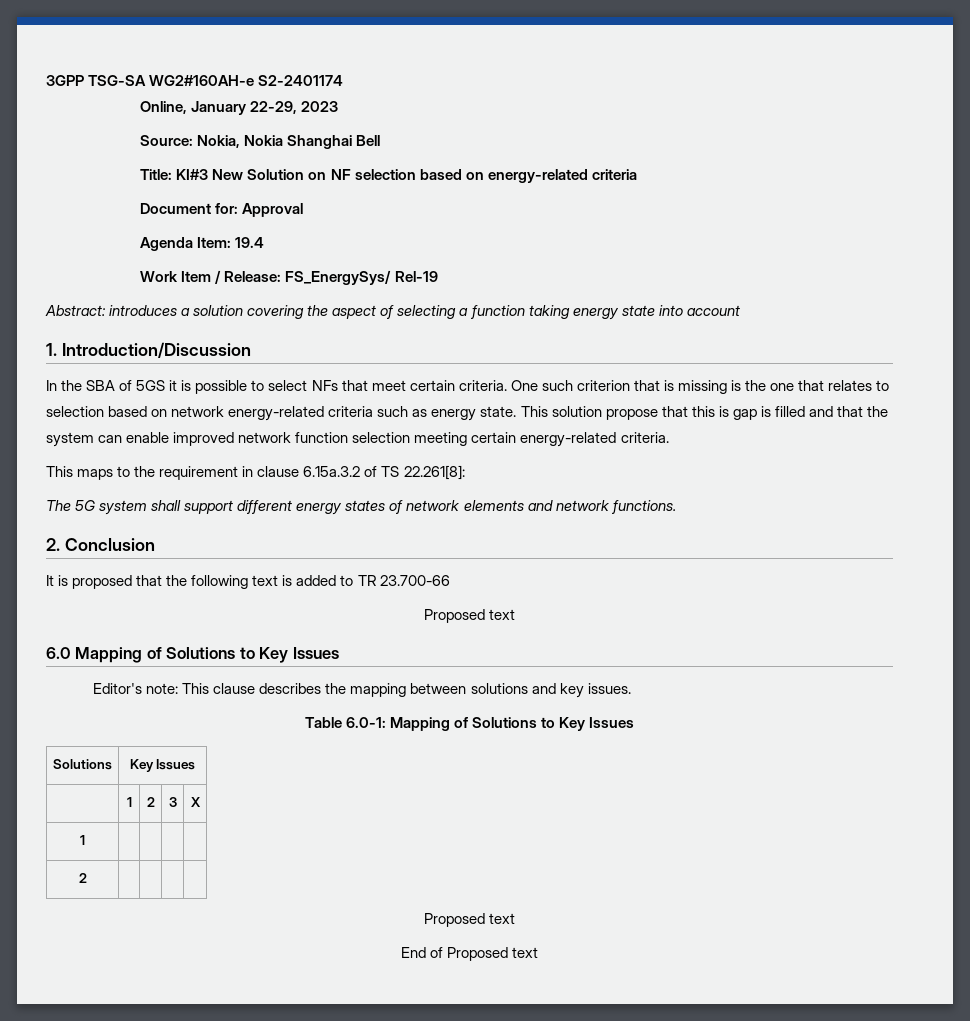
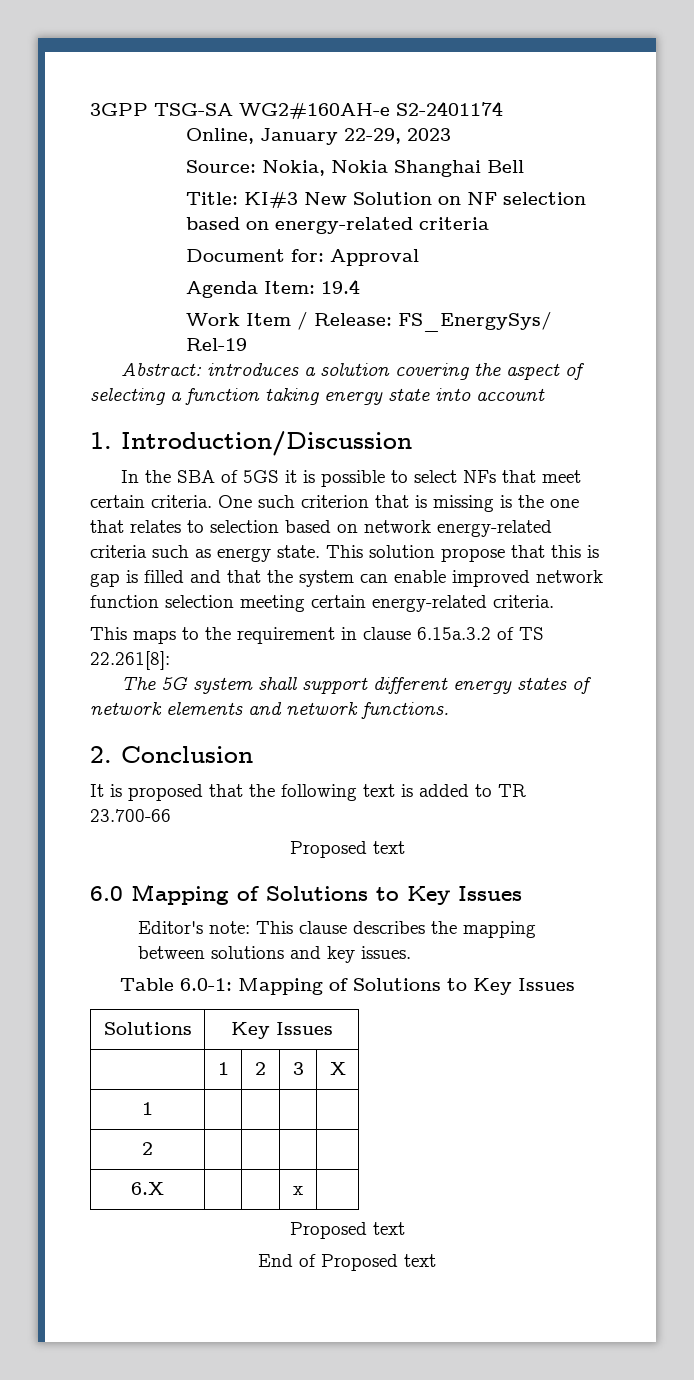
(87, 878) none -> [131,1182,164,1195] [293,1186,303,1195] // 6.X | | | x |

